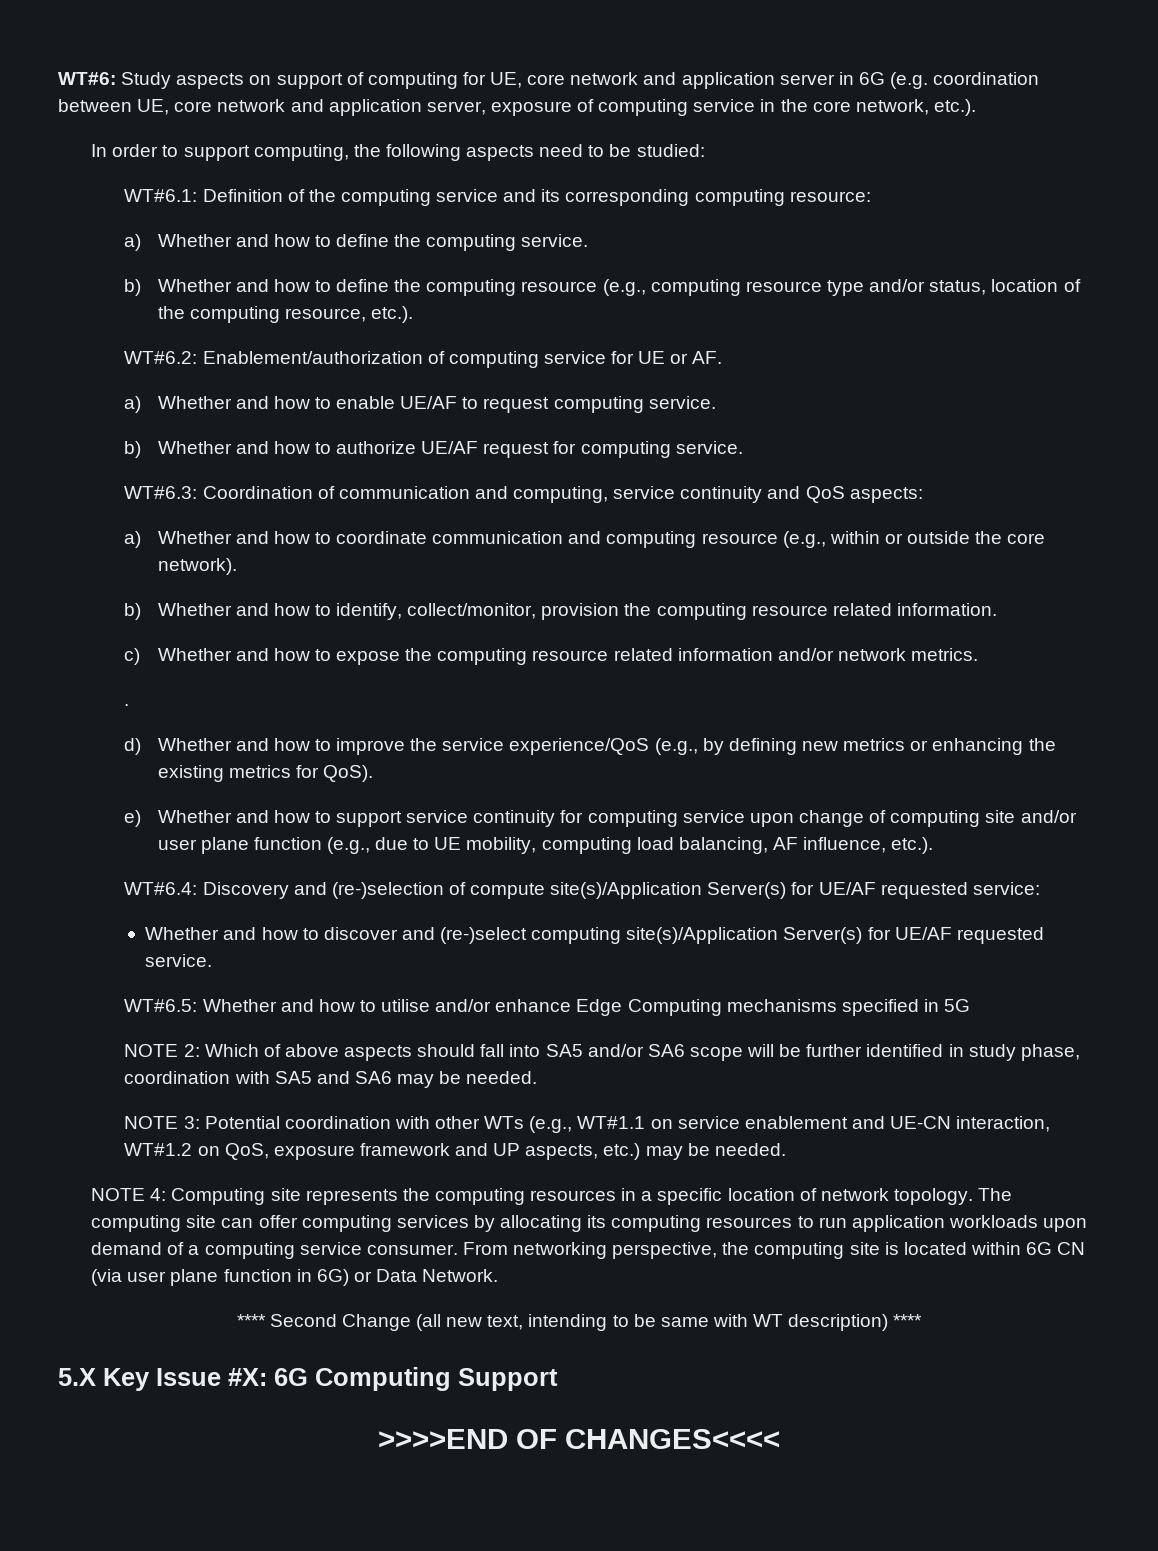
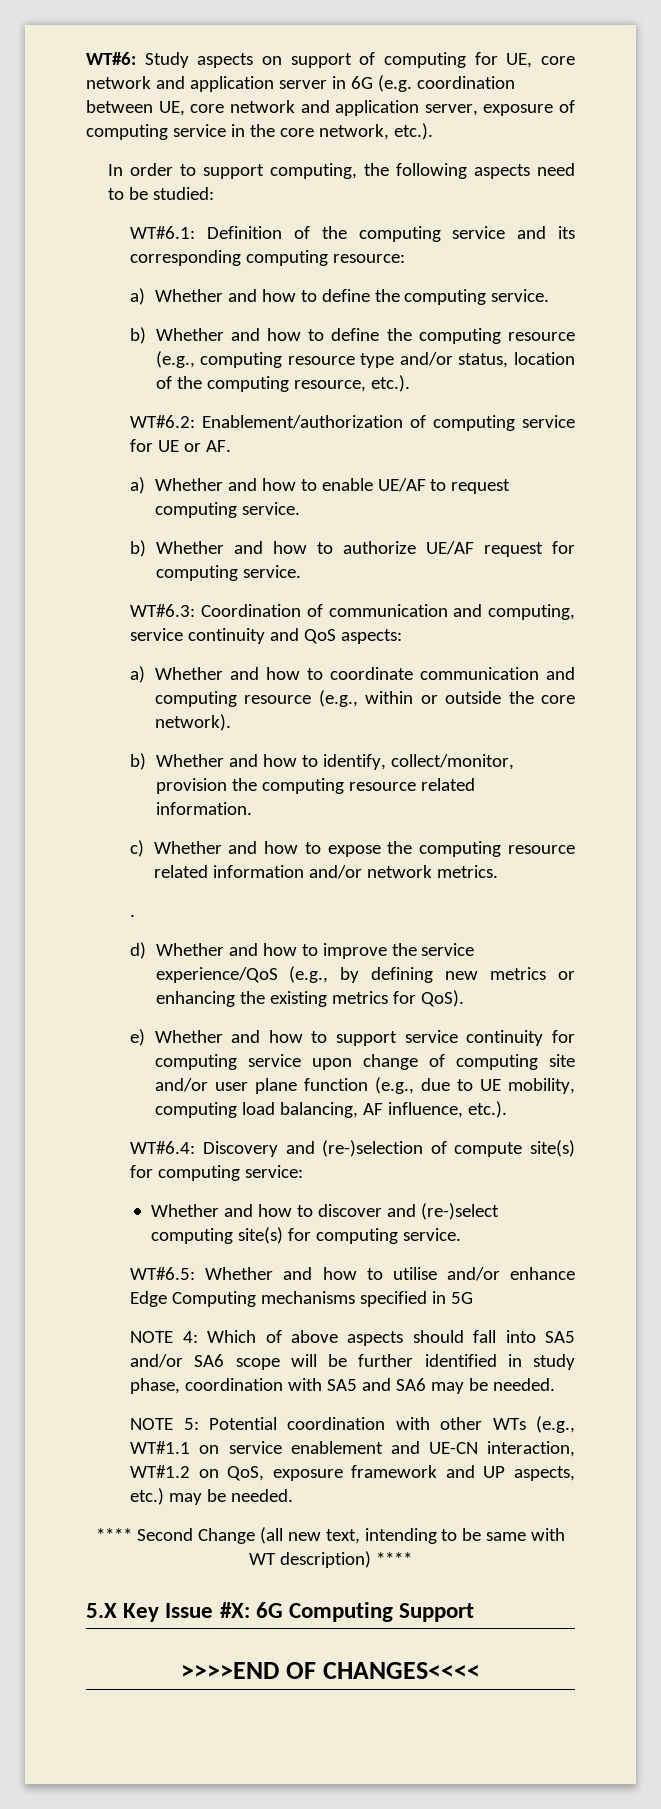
[550,882,968,899] site(s)/Application Server(s) for UE/AF requested -> [530,1140,575,1157] [130,1165,241,1181] site(s) for computing
[626,927,1044,944] site(s)/Application Server(s) for UE/AF requested -> [237,1227,398,1244] site(s) for computing
[183,1044,200,1057] 2: -> [182,1331,198,1343] 4:
[183,1116,200,1129] 3: -> [183,1418,199,1430] 5:
[91,1188,1013,1205] [91,1215,1088,1232] [91,1242,1086,1259] [91,1269,499,1286] // NOTE 4: Computing site represents the computing resources in a specific location of network topology. The computing site can offer computing services by allocating its computing resources to run application workloads upon demand of a computing service consumer. From networking perspective, the computing site is located within 6G CN (via user plane function in 6G) or Data Network. -> (294, 1495) none

